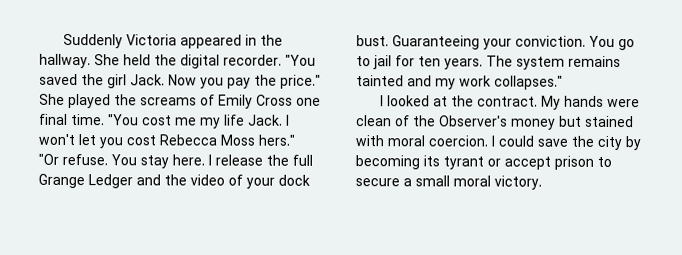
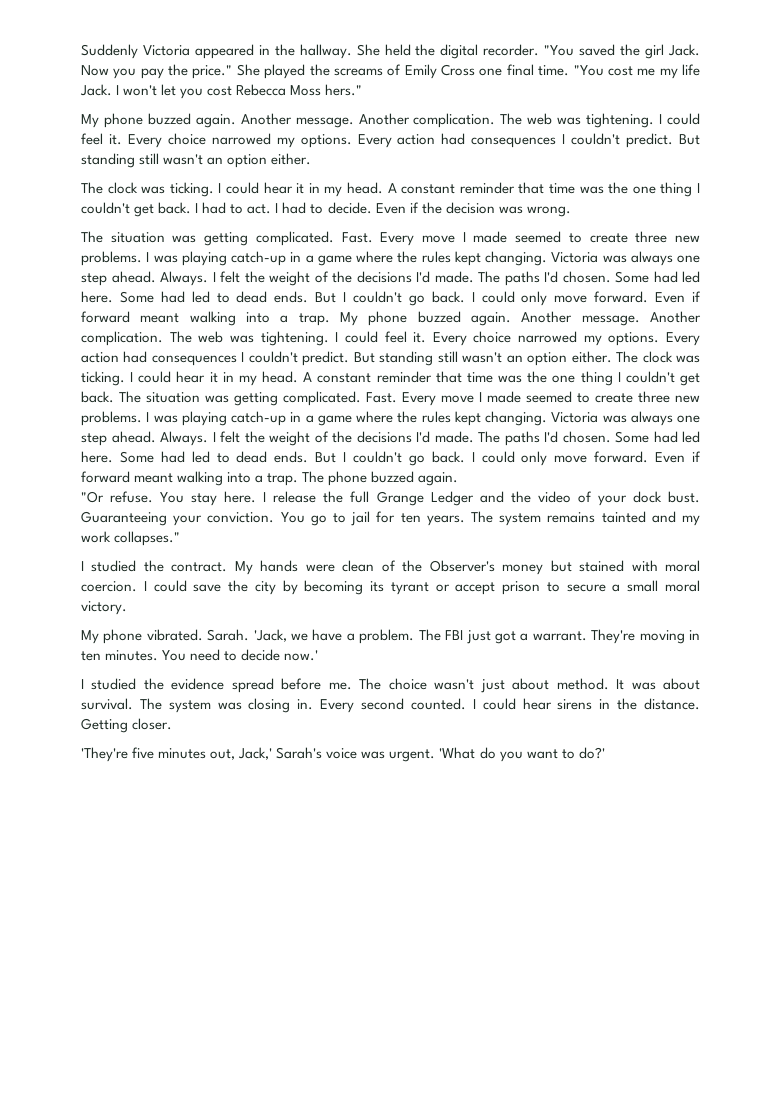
(295, 140) none -> [81,113,700,128] [81,133,701,148] [81,153,312,168] [81,182,701,197] [81,202,571,217] [81,231,700,246] [81,251,700,266] [81,271,700,286] [81,291,702,306] [81,311,701,326] [81,331,701,346] [81,351,700,366] [81,371,700,386] [81,391,700,406] [81,411,700,426] [81,431,700,446] [81,451,702,466] [81,471,459,486] // My phone buzzed again. Another message. Another complication. The web was tightening. I could feel it. Every choice narrowed my options. Every action had consequences I couldn't predict. But standing still wasn't an option either. // The clock was ticking. I could hear it in my head. A constant reminder that time was the one thing I couldn't get back. I had to act. I had to decide. Even if the decision was wrong. // The situation was getting complicated. Fast. Every move I made seemed to create three new problems. I was playing catch-up in a game where the rules kept changing. Victoria was always one step ahead. Always. I felt the weight of the decisions I'd made. The paths I'd chosen. Some had led here. Some had led to dead ends. But I couldn't go back. I could only move forward. Even if forward meant walking into a trap. My phone buzzed again. Another message. Another complication. The web was tightening. I could feel it. Every choice narrowed my options. Every action had consequences I couldn't predict. But standing still wasn't an option either. The clock was ticking. I could hear it in my head. A constant reminder that time was the one thing I couldn't get back. The situation was getting complicated. Fast. Every move I made seemed to create three new problems. I was playing catch-up in a game where the rules kept changing. Victoria was always one step ahead. Always. I felt the weight of the decisions I'd made. The paths I'd chosen. Some had led here. Some had led to dead ends. But I couldn't go back. I could only move forward. Even if forward meant walking into a trap. The phone buzzed again.
[386,95,448,107] looked at -> [91,560,137,572] studied
(542, 182) none -> [81,629,701,644] [81,649,319,661] [81,678,700,693] [81,698,701,713] [81,718,173,733] [81,747,605,762] // My phone vibrated. Sarah. 'Jack, we have a problem. The FBI just got a warrant. They're moving in ten minutes. You need to decide now.' // I studied the evidence spread before me. The choice wasn't just about method. It was about survival. The system was closing in. Every second counted. I could hear sirens in the distance. Getting closer. // 'They're five minutes out, Jack,' Sarah's voice was urgent. 'What do you want to do?'

